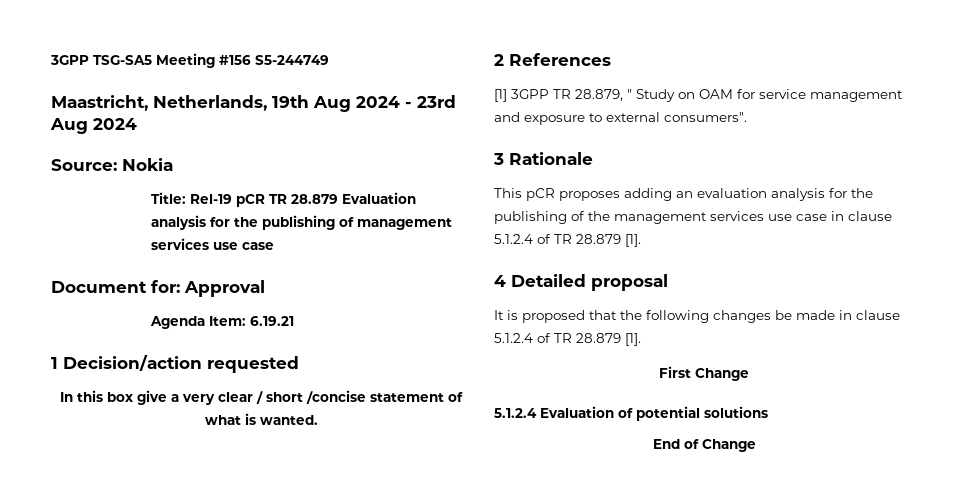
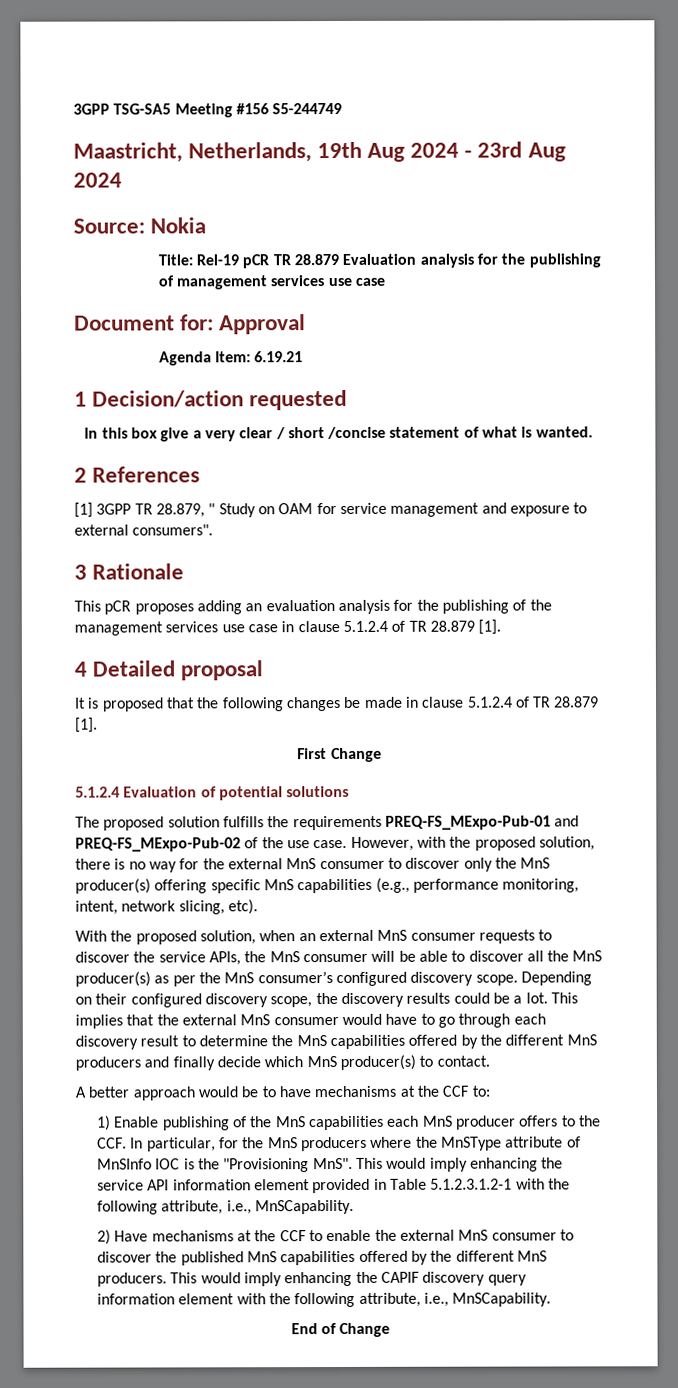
(768, 412) none -> [75,815,580,831] [75,836,595,852] [75,857,551,873] [75,877,580,894] [75,899,258,915] [75,929,553,945] [75,950,603,966] [75,971,592,987] [75,992,578,1008] [75,1013,546,1029] [75,1034,597,1050] [75,1054,490,1071] [75,1085,490,1101] [97,1115,602,1131] [97,1136,581,1152] [97,1157,564,1173] [97,1178,571,1194] [97,1199,355,1215] [97,1229,575,1245] [97,1250,548,1266] [97,1271,527,1287] [97,1292,552,1308] // The proposed solution fulfills the requirements PREQ-FS_MExpo-Pub-01 and PREQ-FS_MExpo-Pub-02 of the use case. However, with the proposed solution, there is no way for the external MnS consumer to discover only the MnS producer(s) offering specific MnS capabilities (e.g., performance monitoring, intent, network slicing, etc). // With the proposed solution, when an external MnS consumer requests to discover the service APIs, the MnS consumer will be able to discover all the MnS producer(s) as per the MnS consumer’s configured discovery scope. Depending on their configured discovery scope, the discovery results could be a lot. This implies that the external MnS consumer would have to go through each discovery result to determine the MnS capabilities offered by the different MnS producers and finally decide which MnS producer(s) to contact. // A better approach would be to have mechanisms at the CCF to: // 1) Enable publishing of the MnS capabilities each MnS producer offers to the CCF. In particular, for the MnS producers where the MnSType attribute of MnSInfo IOC is the "Provisioning MnS". This would imply enhancing the service API information element provided in Table 5.1.2.3.1.2-1 with the following attribute, i.e., MnSCapability. // 2) Have mechanisms at the CCF to enable the external MnS consumer to discover the published MnS capabilities offered by the different MnS producers. This would imply enhancing the CAPIF discovery query information element with the following attribute, i.e., MnSCapability.

